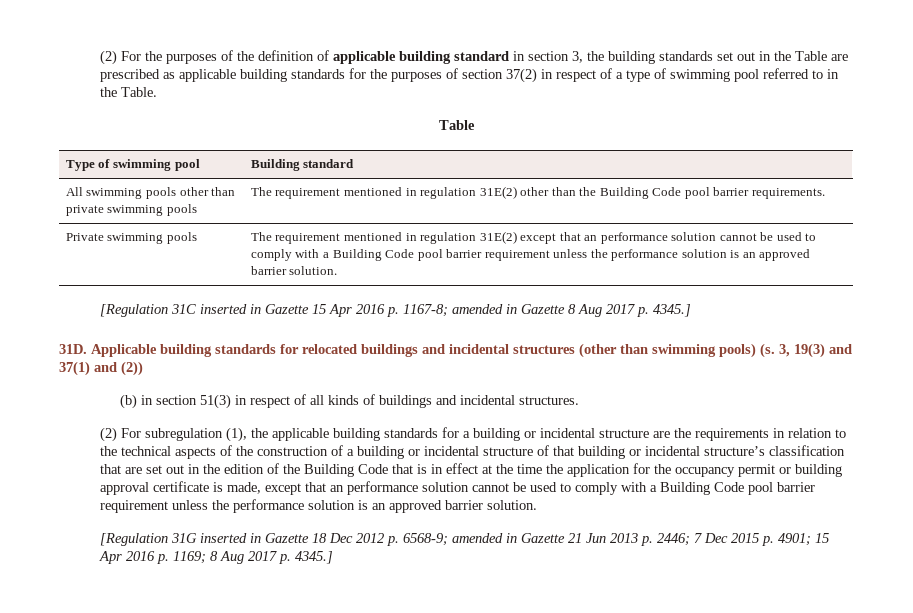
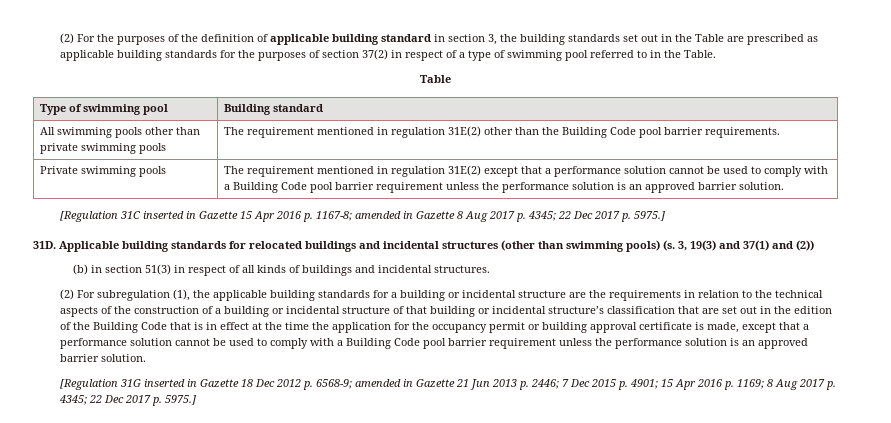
[584,235,598,241] an -> [545,168,552,174] a
[652,304,691,317] 4345.] -> [527,211,665,222] 4345; 22 Dec 2017 p. 5975.]
[329,485,344,492] an -> [802,324,809,330] a
[294,551,333,564] 4345.] -> [58,395,196,406] 4345; 22 Dec 2017 p. 5975.]

